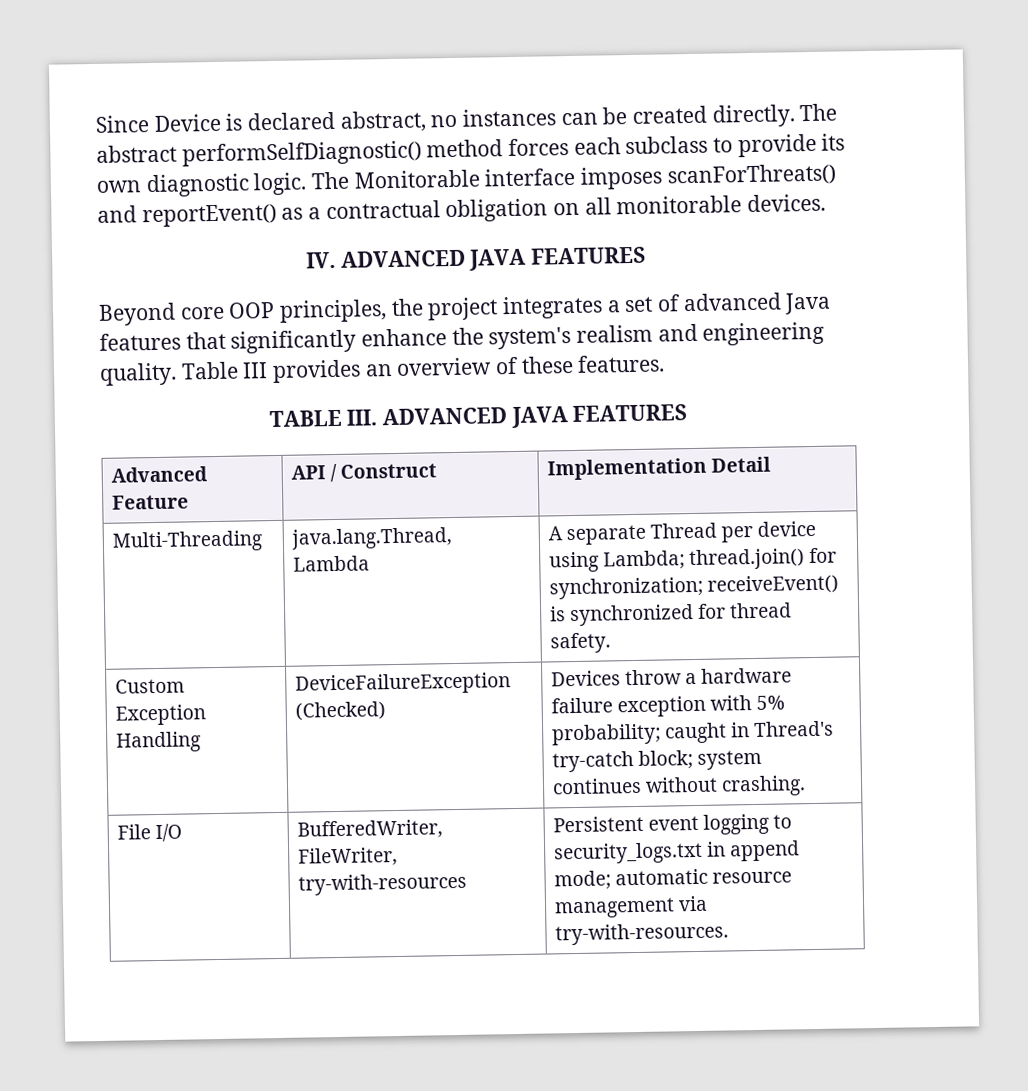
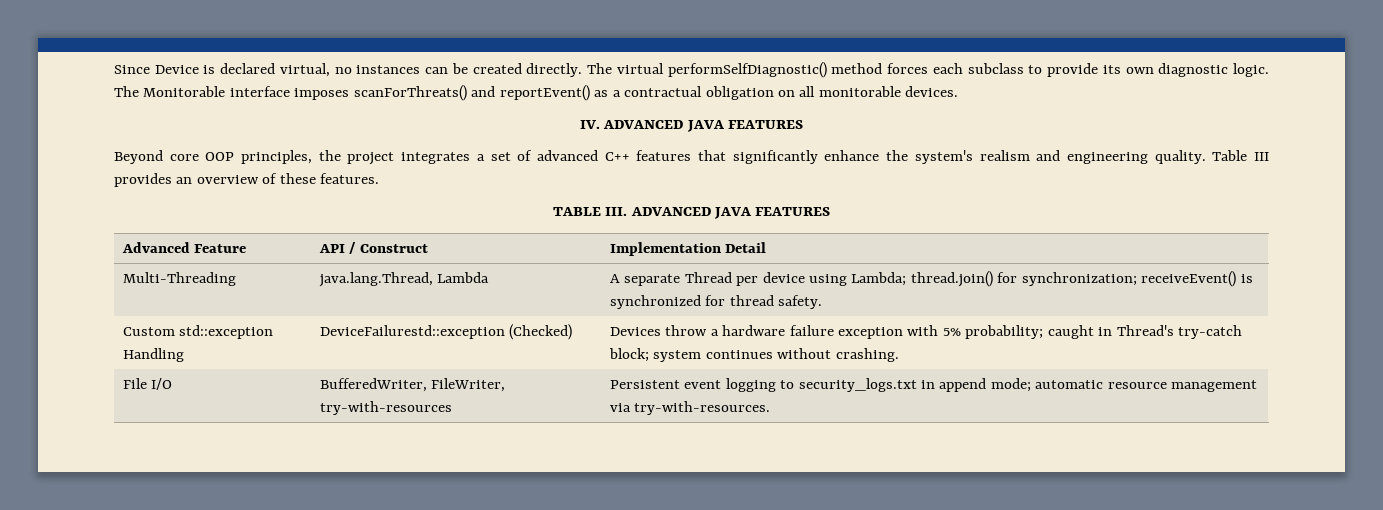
[339,110,427,133] abstract, -> [279,63,330,77] virtual,
[96,144,177,163] abstract -> [616,63,664,74] virtual
[784,292,832,315] Java -> [604,152,630,161] C++
[114,704,206,726] Exception -> [179,325,274,339] std::exception
[294,672,511,696] DeviceFailureException -> [319,325,505,339] DeviceFailurestd::exception

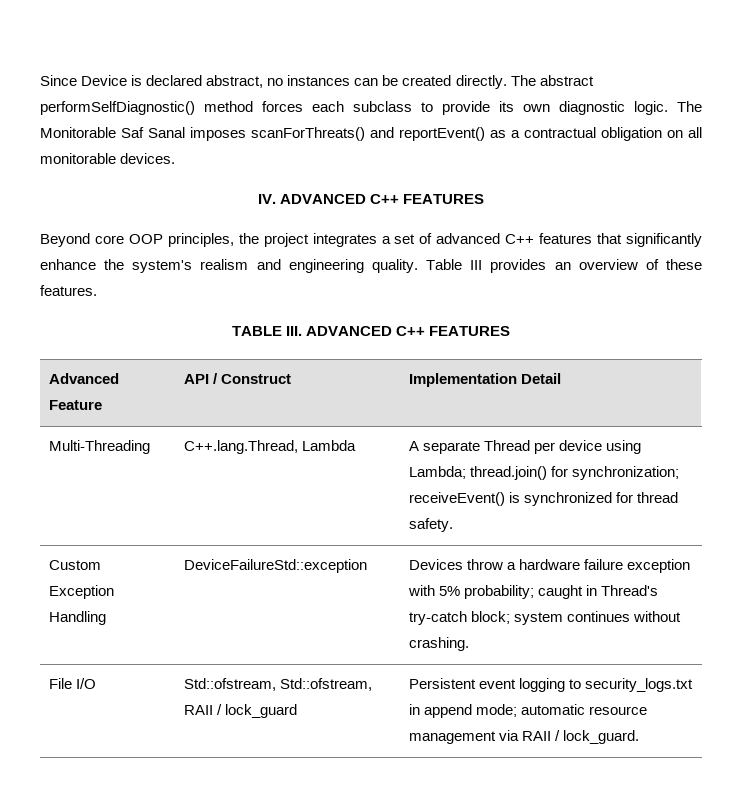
[279,63,330,77] virtual, -> [206,75,264,88] abstract,
[616,63,664,74] virtual -> [539,75,594,86] abstract
[229,86,290,97] interface -> [121,127,185,138] Saf Sanal
[686,120,724,132] JAVA -> [370,194,400,204] C++
[713,207,751,219] JAVA -> [396,326,426,336] C++
[318,272,433,287] java.lang.Thread, -> [183,440,298,454] C++.lang.Thread,
[179,325,274,339] std::exception -> [48,585,114,599] Exception
[319,324,573,340] DeviceFailurestd::exception (Checked) -> [183,559,367,573] DeviceFailureStd::exception
[319,378,506,392] [319,401,452,415] BufferedWriter, FileWriter, try-with-resources -> [183,678,372,691] [183,704,297,718] Std::ofstream, Std::ofstream, RAII / lock_guard
[634,401,771,415] try-with-resources. -> [521,730,639,744] RAII / lock_guard.

